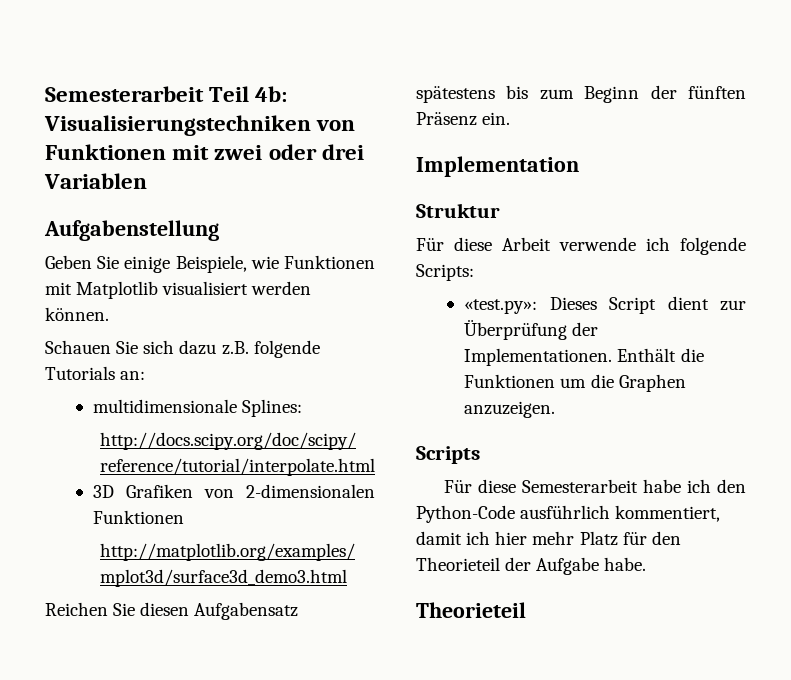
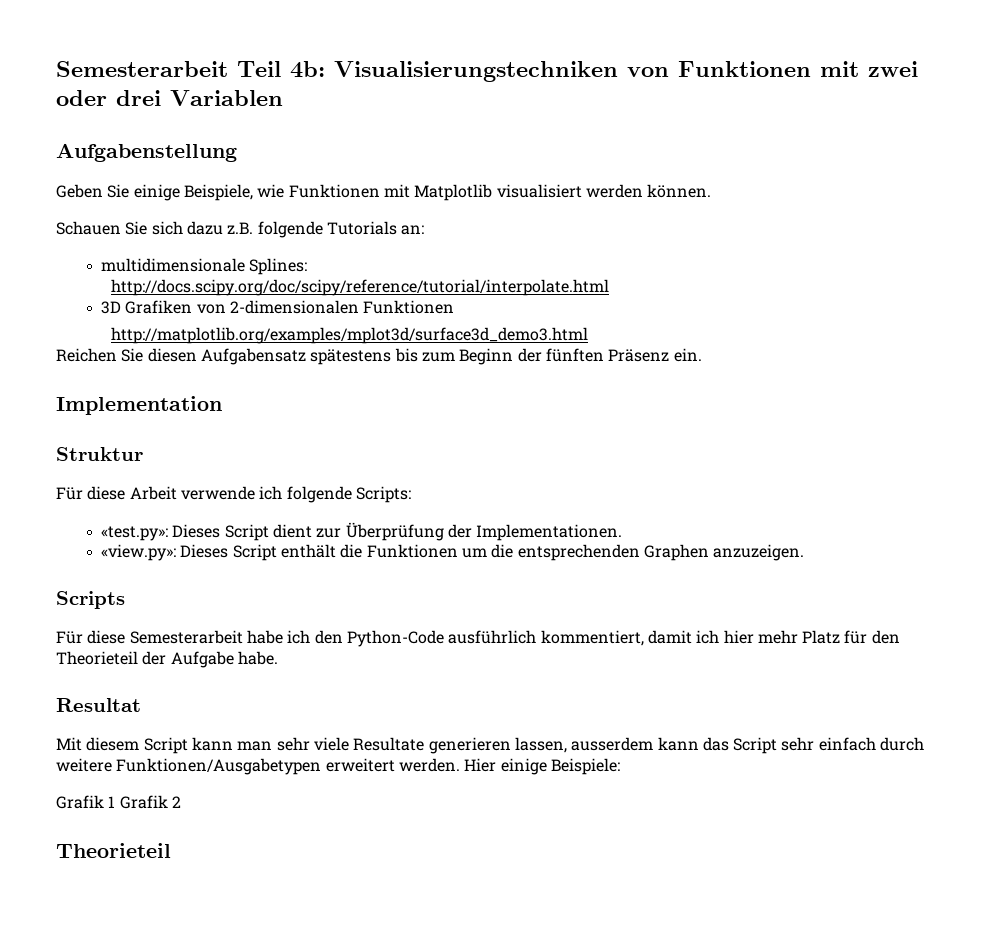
[617,348,677,362] Enthält -> [101,544,337,561] // «view.py»: Dieses Script enthält
(614, 381) none -> [517,544,640,561] entsprechenden
(647, 564) none -> [56,698,141,712] [56,737,925,754] [56,758,620,775] [56,795,181,809] // Resultat // Mit diesem Script kann man sehr viele Resultate generieren lassen, ausserdem kann das Script sehr einfach durch weitere Funktionen/Ausgabetypen erweitert werden. Hier einige Beispiele: // Grafik 1 Grafik 2

